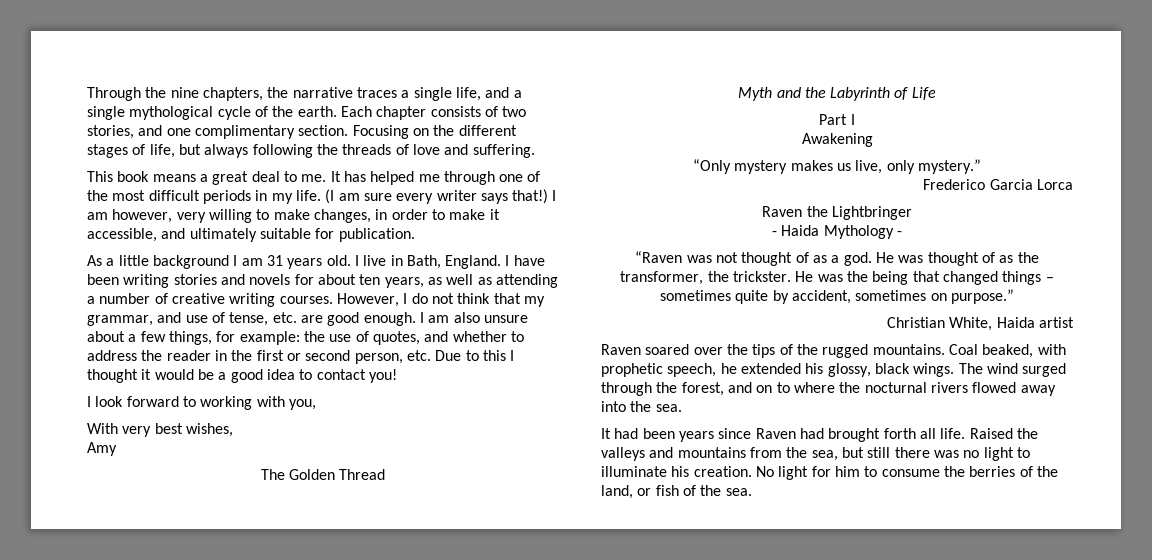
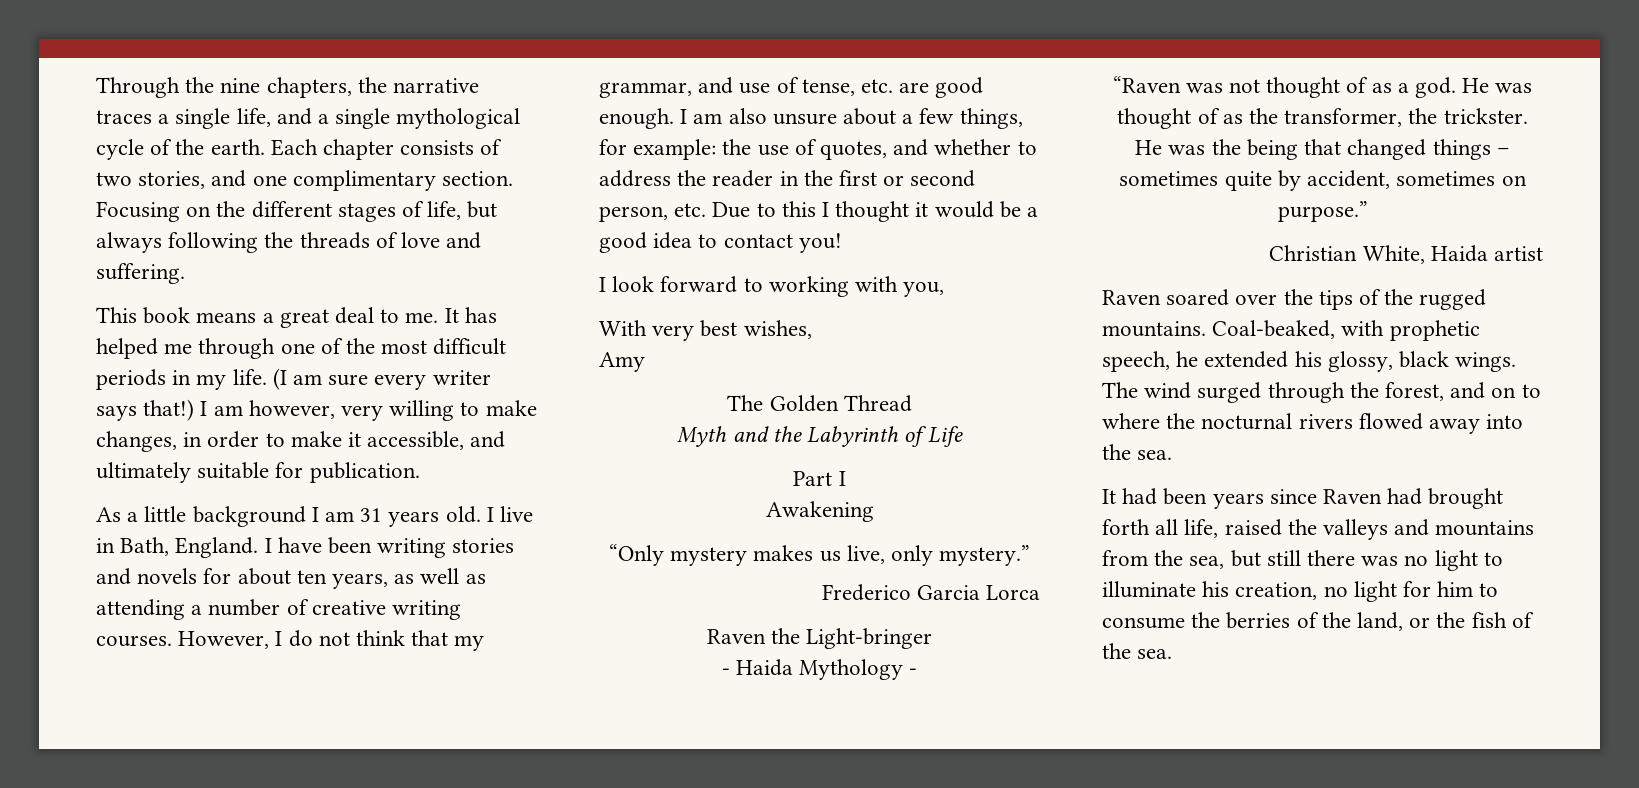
[831,206,912,220] Lightbringer -> [806,628,933,649] Light-bringer
[948,344,1034,358] Coal beaked, -> [1212,320,1336,339] Coal-beaked,
[940,428,1013,439] life. Raised -> [1184,519,1282,538] life, raised
[693,466,774,477] creation. No -> [1235,582,1348,600] creation, no
(652, 492) none -> [1436,612,1466,628] the

